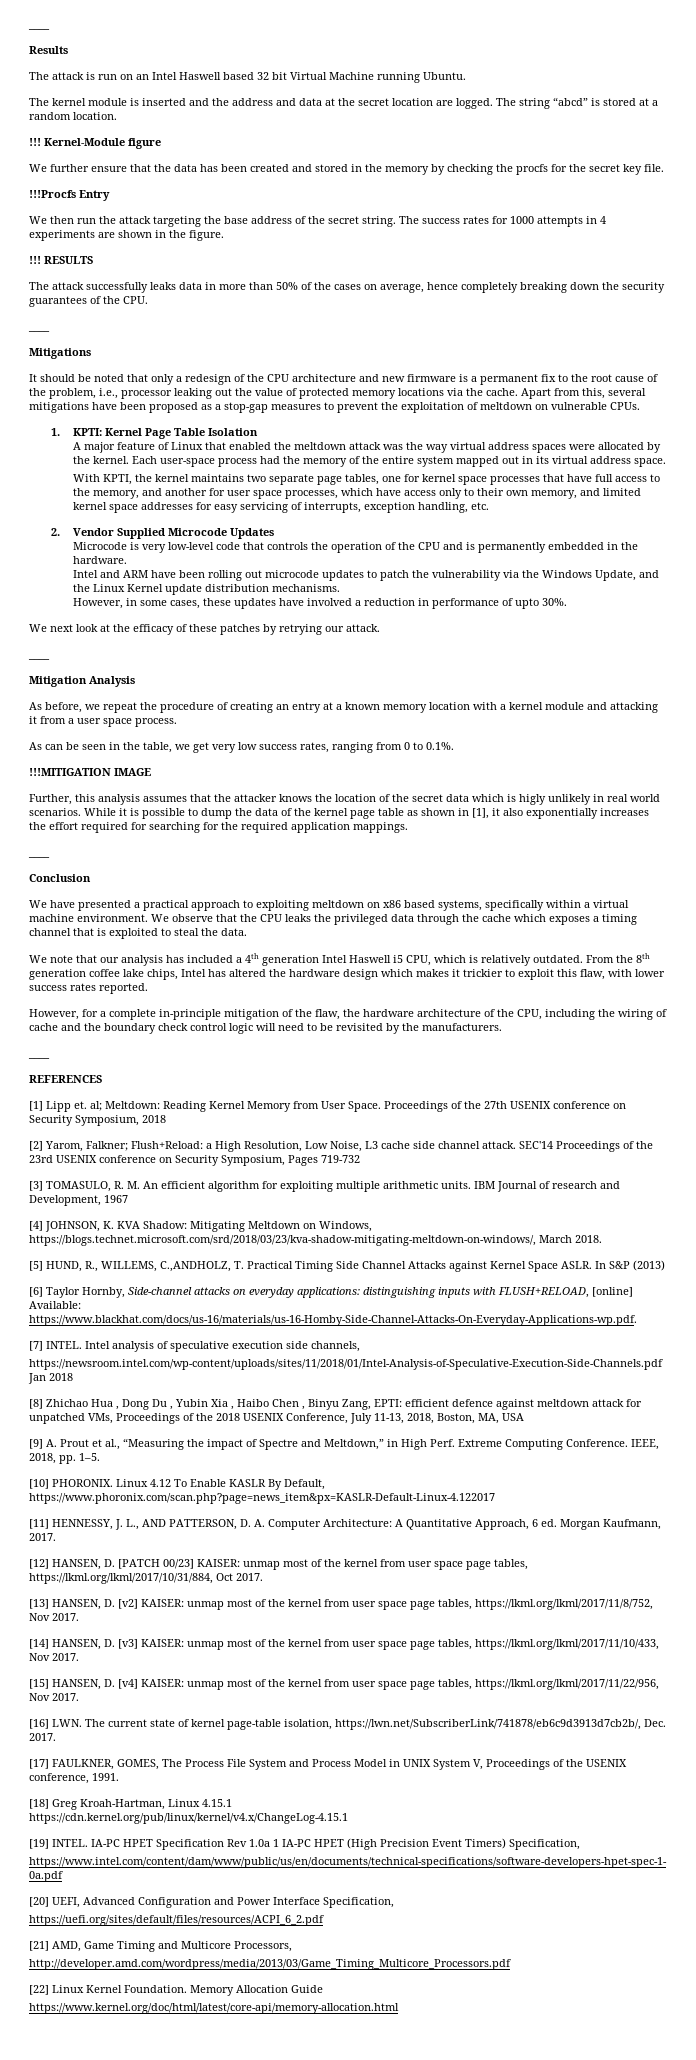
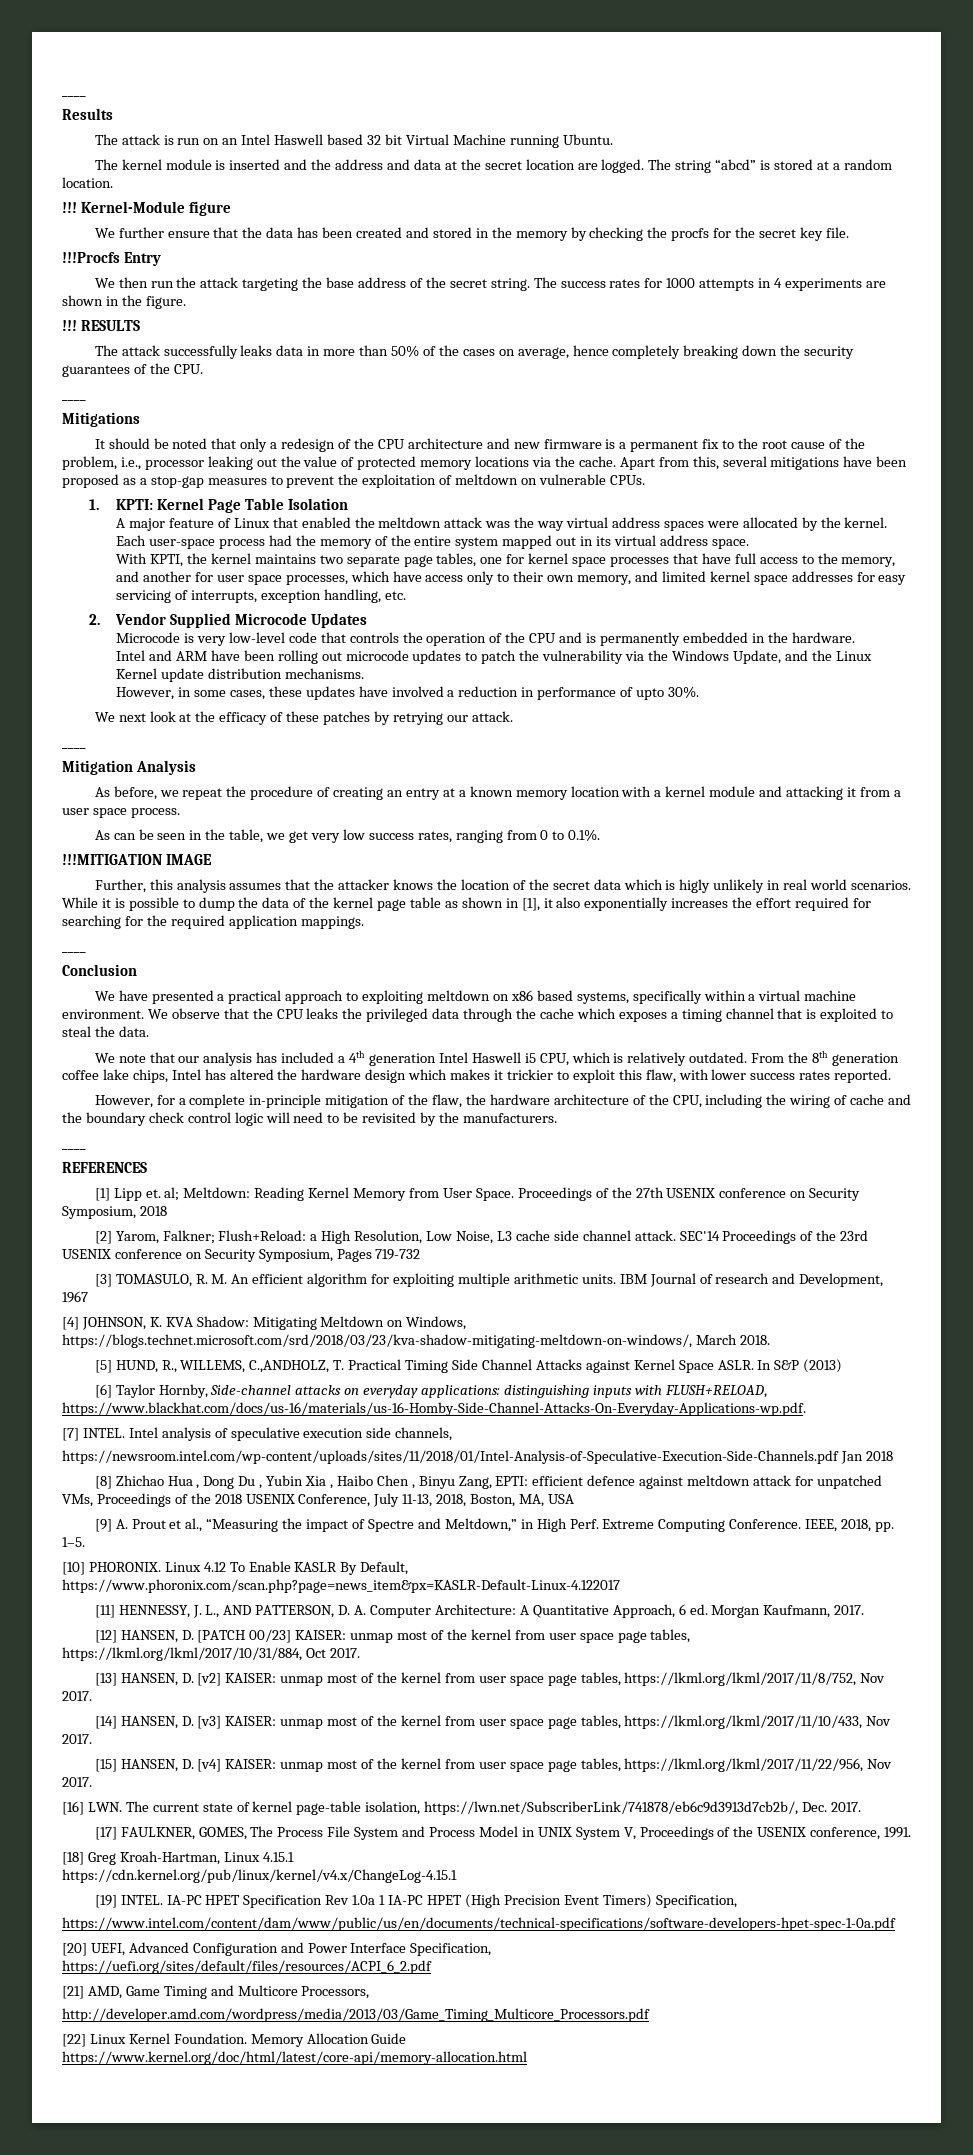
[592,1287,633,1297] [29,1301,81,1309] [online] Available: -> (767, 1391) none

